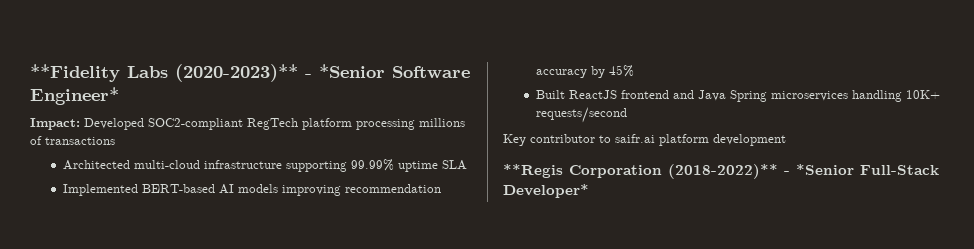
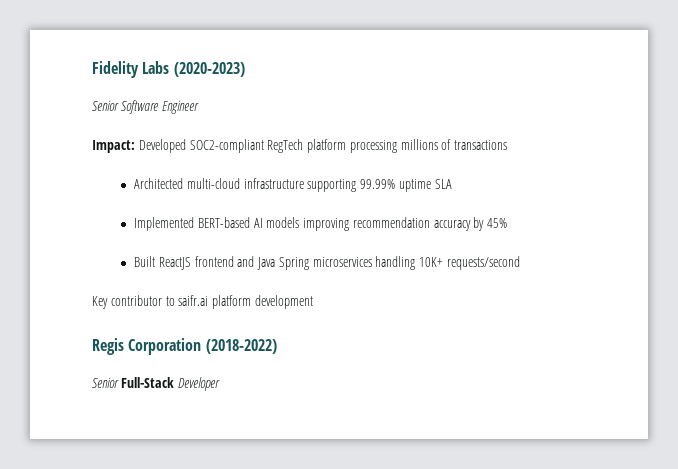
[30,64,470,82] [30,87,119,105] **Fidelity Labs (2020-2023)** - *Senior Software Engineer* -> [92,61,245,78] [92,100,199,114] Fidelity Labs (2020-2023) // Senior Software Engineer
[503,164,939,179] [503,184,589,198] **Regis Corporation (2018-2022)** - *Senior Full-Stack Developer* -> [92,338,277,355] [92,377,220,391] Regis Corporation (2018-2022) // Senior Full-Stack Developer

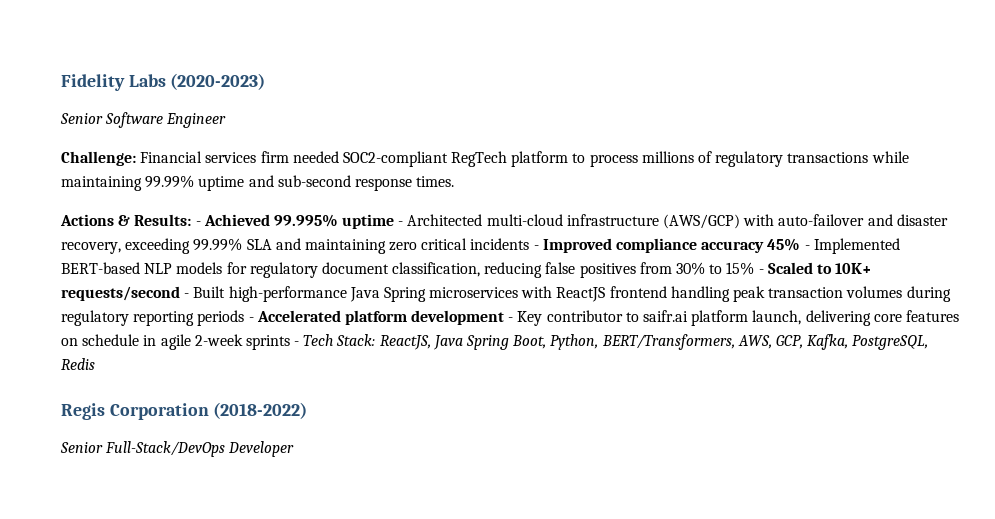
[92,139,186,153] Impact: Developed -> [61,151,339,166] Challenge: Financial services firm needed
[349,140,397,153] processing -> [572,153,638,167] to process
(452, 144) none -> [715,151,784,167] regulatory
[133,178,452,192] [133,217,508,231] [133,256,521,270] // Architected multi-cloud infrastructure supporting 99.99% uptime SLA // Implemented BERT-based AI models improving recommendation accuracy by 45% // Built ReactJS frontend and Java Spring microservices handling 10K+ requests/second // -> [871,151,909,163] [61,175,455,191] [60,214,948,229] [61,238,900,254] [61,262,872,278] [61,286,951,302] [61,310,514,326] while maintaining 99.99% uptime and sub-second response times. // Actions & Results: - Achieved 99.995% uptime - Architected multi-cloud infrastructure (AWS/GCP) with auto-failover and disaster recovery, exceeding 99.99% SLA and maintaining zero critical incidents - Improved compliance accuracy 45% - Implemented BERT-based NLP models for regulatory document classification, reducing false positives from 30% to 15% - Scaled to 10K+ requests/second - Built high-performance Java Spring microservices with ReactJS frontend handling peak transaction volumes during regulatory reporting periods - Accelerated platform development -
[254,295,313,309] development -> [752,310,959,326] [61,334,929,350] [61,358,95,370] launch, delivering core features on schedule in agile 2-week sprints - Tech Stack: ReactJS, Java Spring Boot, Python, BERT/Transformers, AWS, GCP, Kafka, PostgreSQL, Redis
[120,377,174,388] Full-Stack -> [105,441,226,457] Full-Stack/DevOps

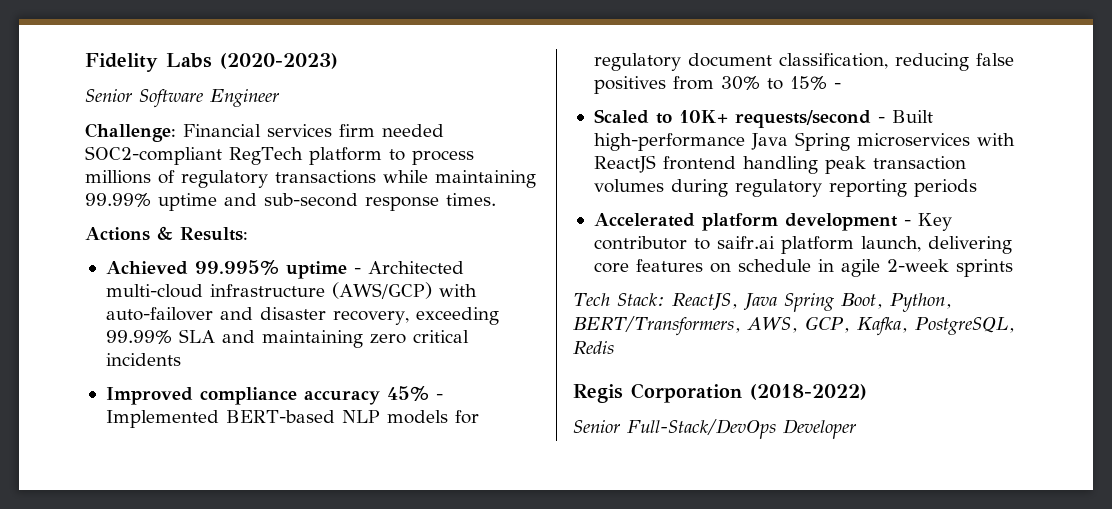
[195,221,201,226] - -> (248, 234) //
[533,245,539,250] - -> (181, 359) //
(764, 271) none -> (841, 86) //
[248,317,254,322] - -> (977, 188) //
[294,341,300,346] - -> (1013, 268) //

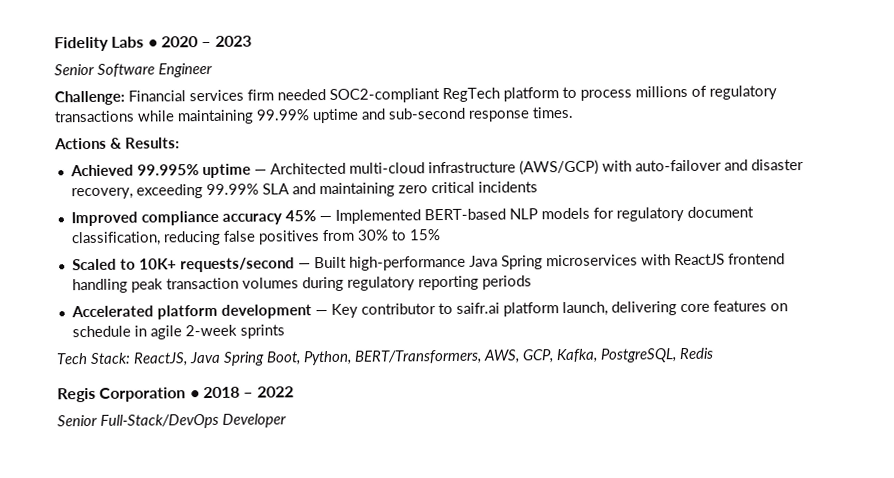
[220,53,338,69] (2020-2023) -> [147,35,252,48] • 2020 – 2023
[353,268,361,274] - -> [253,169,267,175] —
[435,394,443,400] - -> [318,215,332,222] —
[833,83,841,89] - -> (441, 235) none
[877,117,885,123] - -> [297,263,311,269] —
[903,220,911,226] - -> [314,310,328,316] —
[750,384,867,400] (2018-2022) -> [189,386,294,399] • 2018 – 2022

